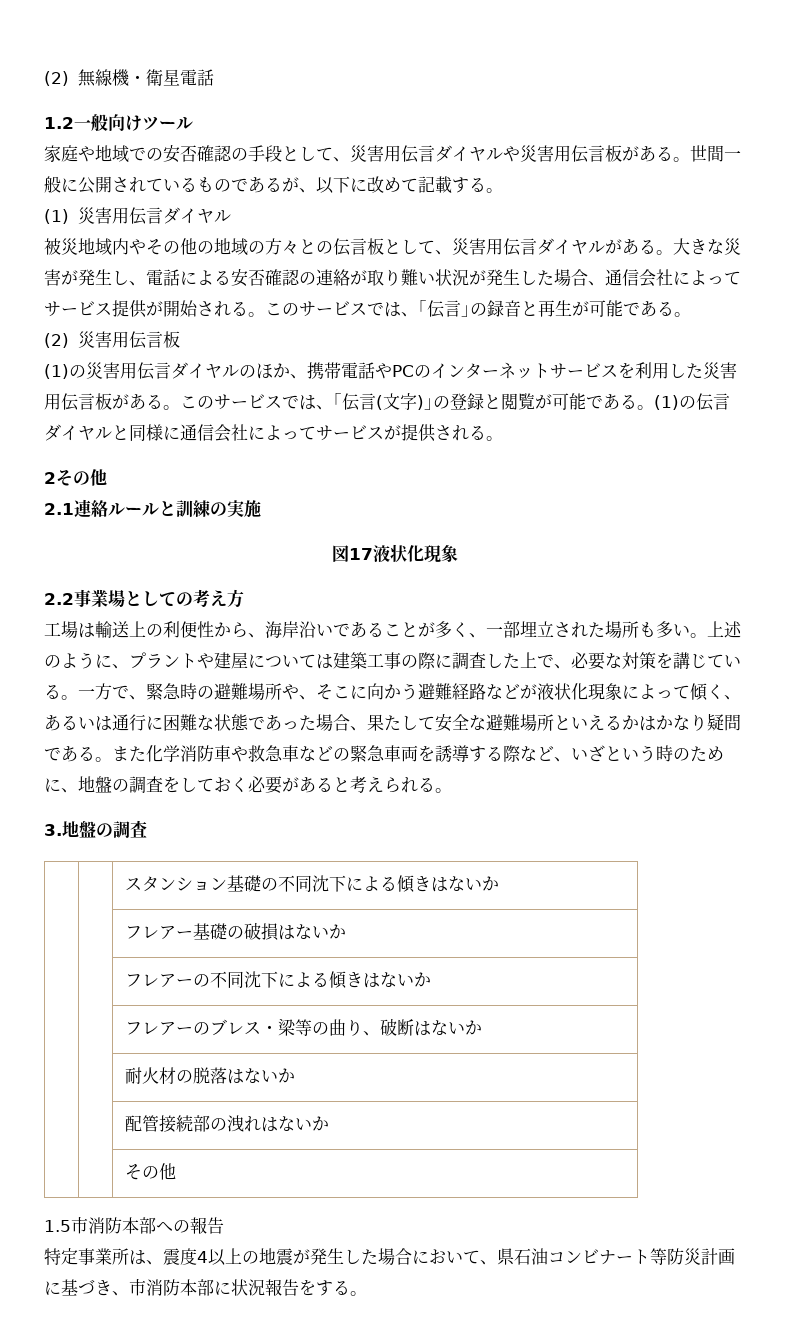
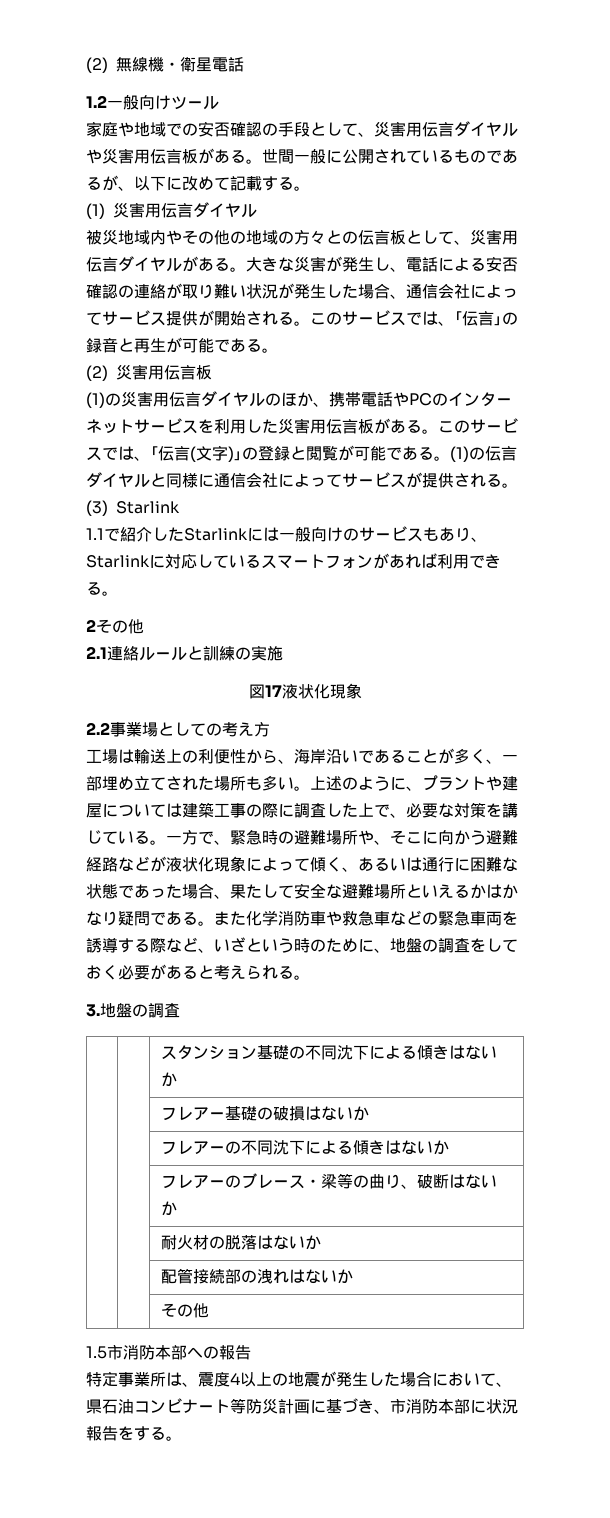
(503, 438) none -> [86,500,180,516] [86,526,487,542] [86,553,501,569] [86,582,118,596] // (3) Starlink // 1.1で紹介したStarlinkには一般向けのサービスもあり、Starlinkに対応しているスマートフォンがあれば利用できる。
[537,621,554,637] 立 -> [118,776,166,790] め立て
(244, 1028) none -> [272,1180,289,1187] ー

